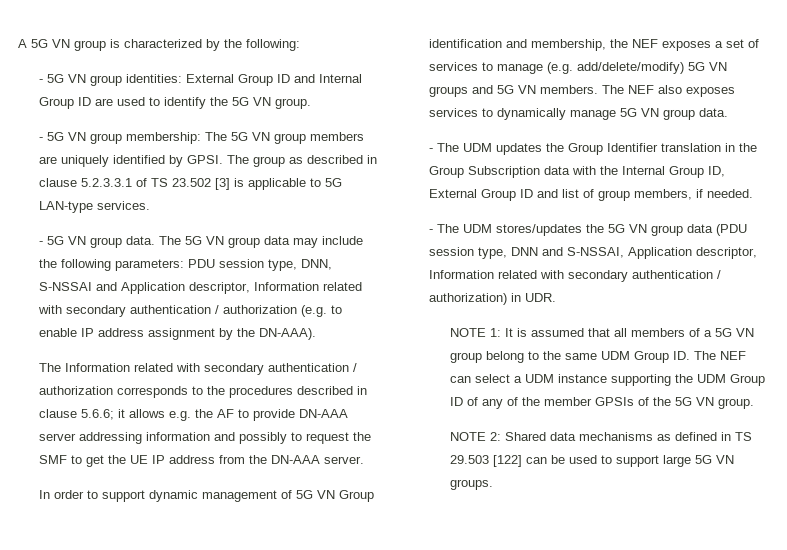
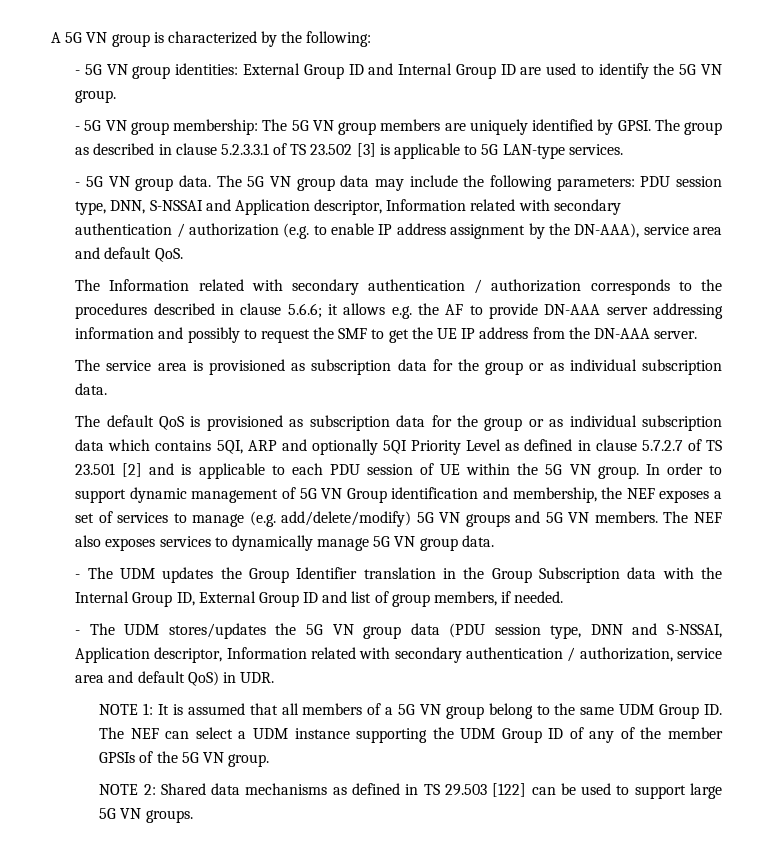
[259,328,317,340] DN-AAA). -> [574,223,723,238] [75,247,183,262] DN-AAA), service area and default QoS.
(365, 460) none -> [75,359,722,375] [75,383,108,395] [75,415,722,431] [75,439,722,455] [75,463,639,479] The service area is provisioned as subscription data for the group or as individual subscription data. // The default QoS is provisioned as subscription data for the group or as individual subscription data which contains 5QI, ARP and optionally 5QI Priority Level as defined in clause 5.7.2.7 of TS 23.501 [2] and is applicable to each PDU session of UE within the 5G VN group.
[429,293,508,305] authorization) -> [579,647,722,662] [75,671,219,686] authorization, service area and default QoS)

